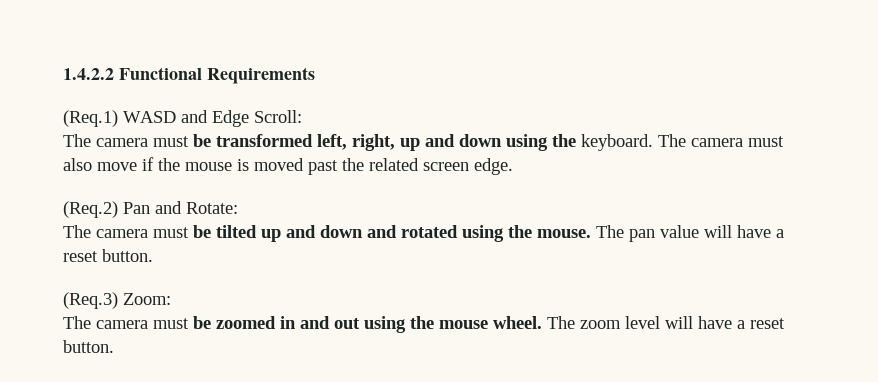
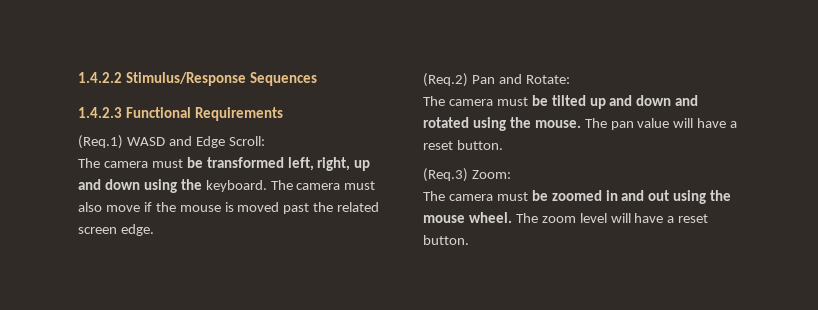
(114, 74) none -> [125,72,317,86] [78,107,122,118] Stimulus/Response Sequences // 1.4.2.3

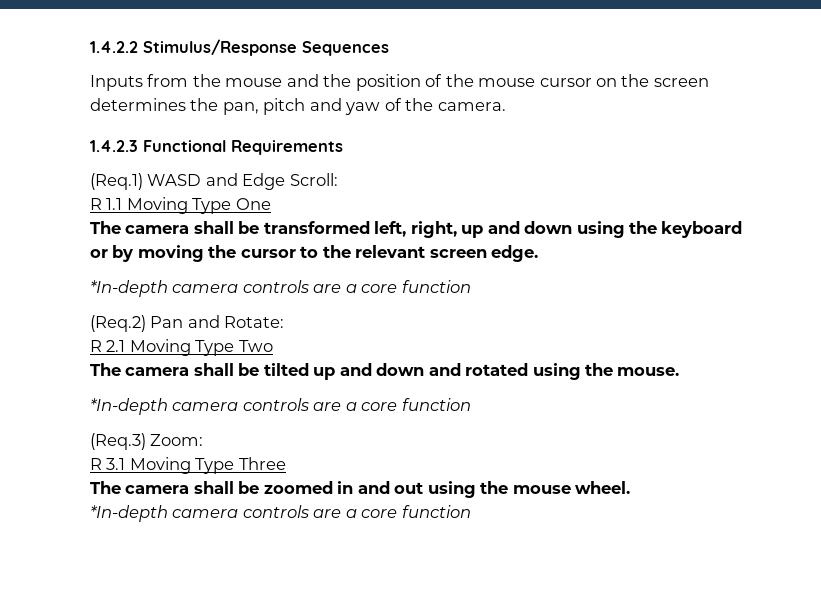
(317, 79) none -> [90,74,709,91] [90,98,506,115] // Inputs from the mouse and the position of the mouse cursor on the screen determines the pan, pitch and yaw of the camera.
[78,158,183,168] // The camera must -> [90,197,271,214] [90,221,234,234] // R 1.1 Moving Type One // The camera shall
[205,180,376,192] [78,202,380,214] [78,224,154,236] keyboard. The camera must also move if the mouse is moved past the related screen edge. -> [661,221,743,238] [90,245,539,262] [90,280,471,297] keyboard or by moving the cursor to the relevant screen edge. // *In-depth camera controls are a core function
[423,96,528,106] // The camera must -> [90,339,273,356] [90,363,234,376] // R 2.1 Moving Type Two // The camera shall
[584,118,738,130] [423,140,503,150] [423,168,511,182] [423,191,528,201] The pan value will have a reset button. // (Req.3) Zoom: // The camera must -> [90,398,471,415] [90,433,204,450] [90,457,286,474] [90,481,234,494] // *In-depth camera controls are a core function // (Req.3) Zoom: // R 3.1 Moving Type Three // The camera shall
[515,213,709,223] [423,235,469,245] The zoom level will have a reset button. -> [90,505,471,522] // *In-depth camera controls are a core function

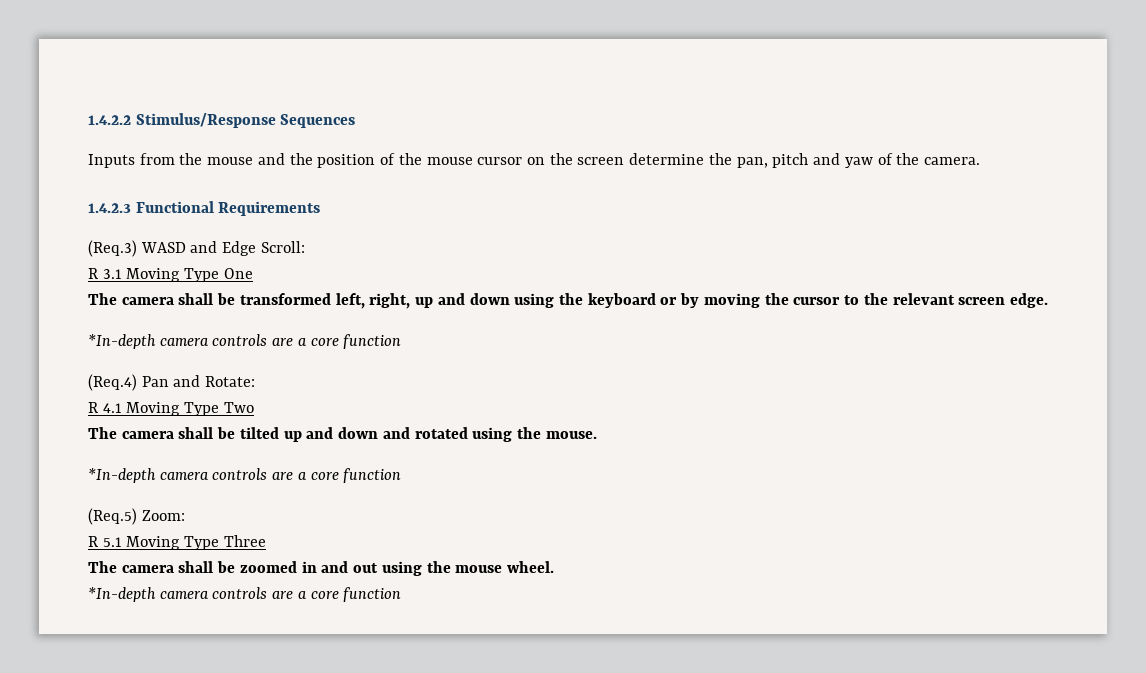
[90,98,186,111] determines -> [629,153,705,165] determine
[90,173,143,190] (Req.1) -> [88,240,137,257] (Req.3)
[106,198,123,210] 1.1 -> [102,269,122,279] 3.1
[90,315,146,332] (Req.2) -> [88,374,137,391] (Req.4)
[106,340,126,352] 2.1 -> [102,403,122,413] 4.1
[90,433,146,450] (Req.3) -> [88,508,137,525] (Req.5)
[106,458,126,470] 3.1 -> [102,537,122,547] 5.1

